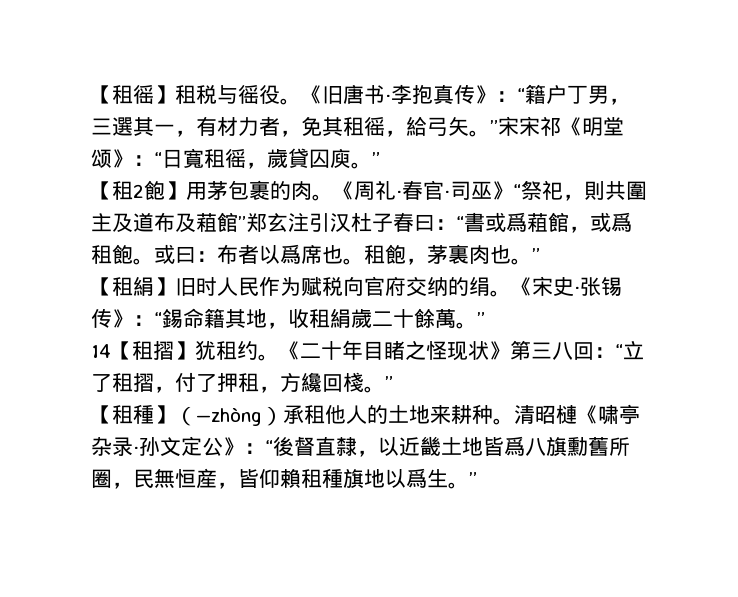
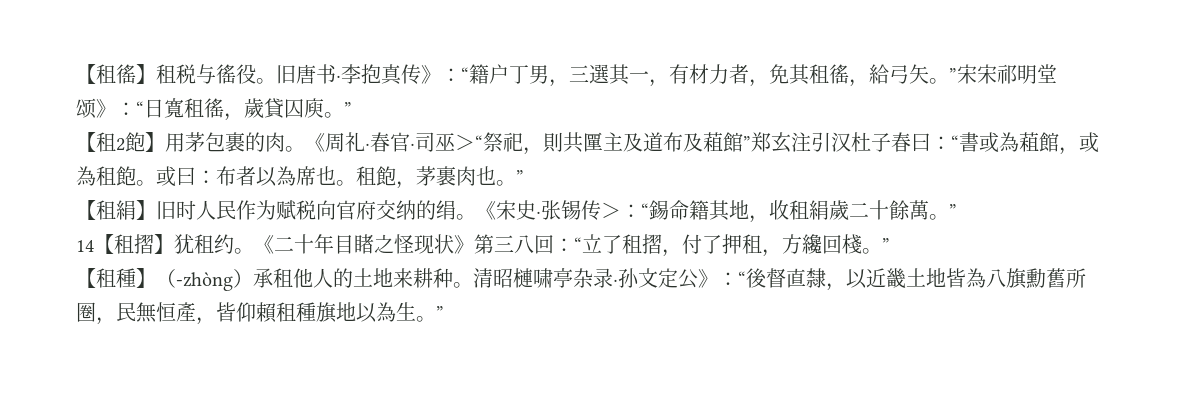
[301,85,322,104] 《 -> (276, 81) none
[561,117,582,136] 《 -> (1017, 74) none
[492,181,513,200] 》 -> [455,134,475,150] ＞
[626,181,647,200] 圍 -> [583,132,603,152] 匰
[506,212,527,232] 爲 -> [999,132,1019,152] 為
[611,212,632,232] 爲 -> [76,166,96,186] 為
[280,244,301,264] 爲 -> [276,166,296,186] 為
[448,244,469,264] 裏 -> [436,166,457,186] 裹
[112,309,133,328] 》 -> [601,202,621,218] ＞
[196,408,262,426] —zhòng -> [176,272,233,291] -zhòng
[577,405,598,424] 《 -> (533, 278) none
[504,436,525,456] 爲 -> [966,268,986,288] 為
[196,468,217,489] 産 -> [176,302,196,322] 產
[406,468,427,488] 爲 -> [376,302,396,322] 為

